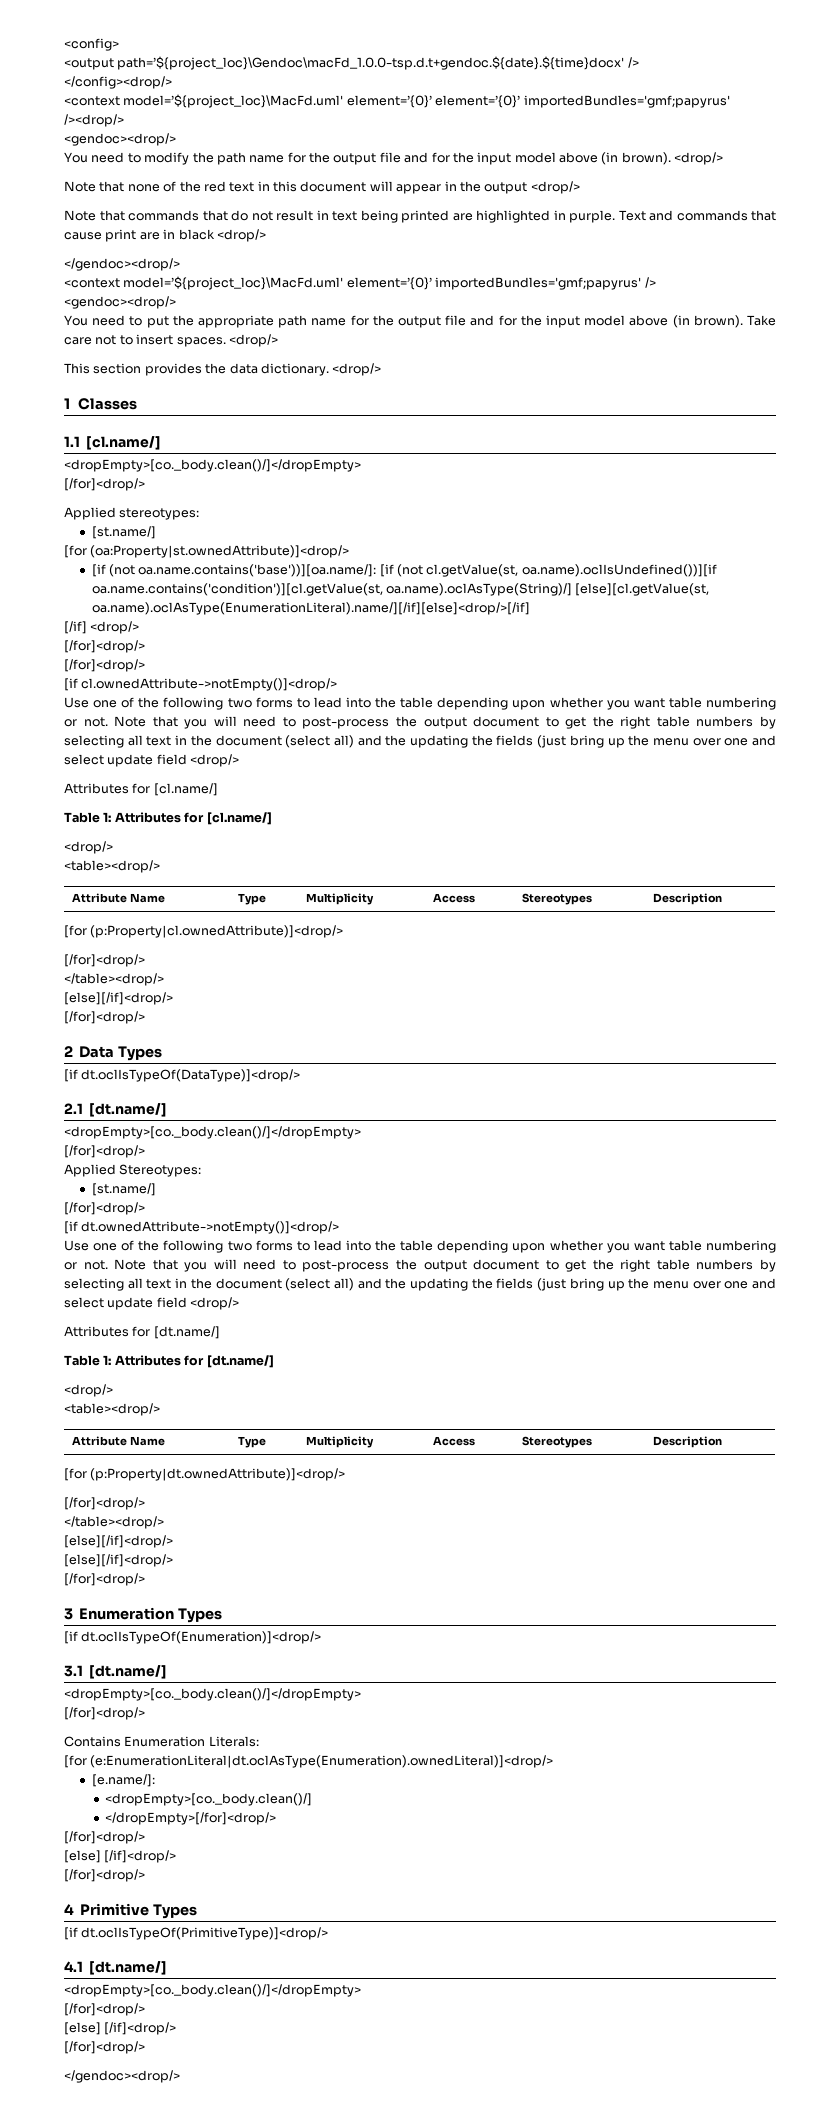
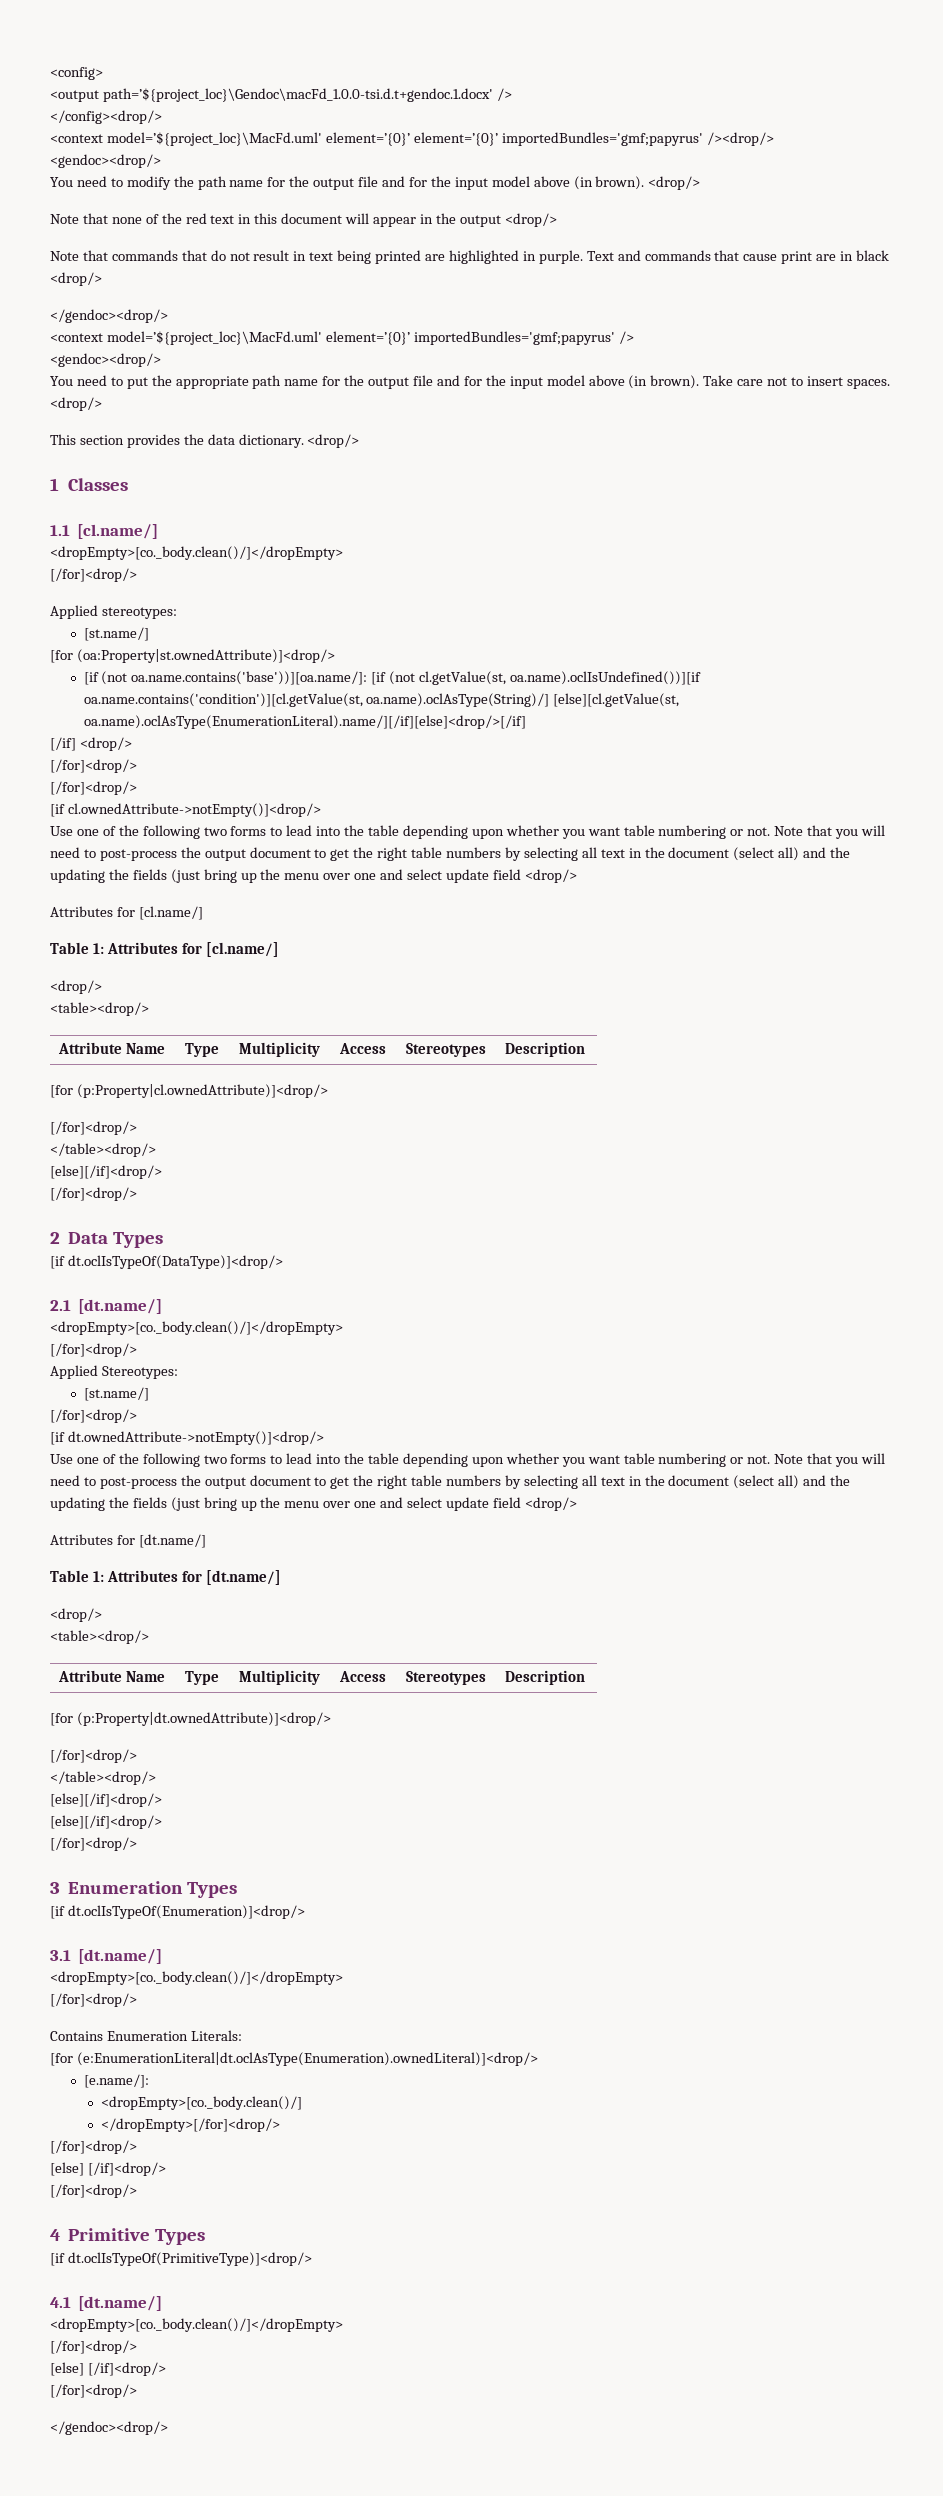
[117,56,625,70] path=’${project_loc}\Gendoc\macFd_1.0.0-tsp.d.t+gendoc.${date}.${time}docx' -> [102,88,493,102] path=’${project_loc}\Gendoc\macFd_1.0.0-tsi.d.t+gendoc.1.docx'

